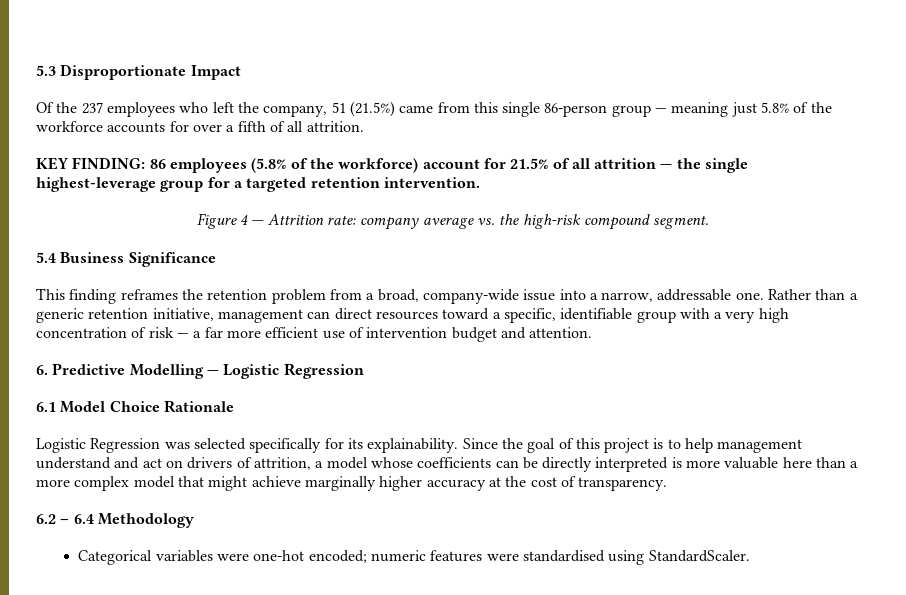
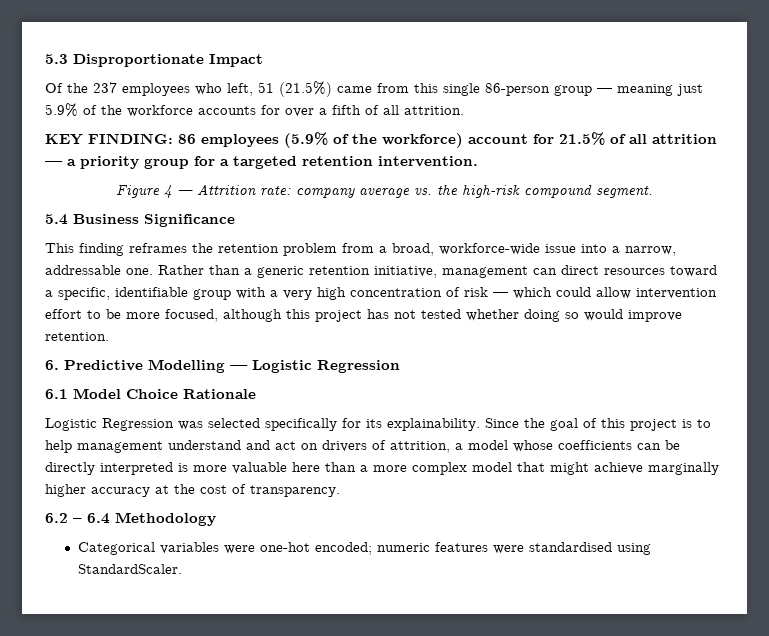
[212,102,328,117] left the company, -> [227,83,253,96] left,
[761,102,790,113] 5.8% -> [45,103,78,117] 5.9%
[251,158,287,173] (5.8% -> [284,132,328,148] (5.9%
[676,158,749,173] [36,177,156,192] the single highest-leverage -> [67,156,139,169] a priority
[422,289,519,304] company-wide -> [439,243,540,255] workforce-wide
[193,327,593,342] a far more efficient use of intervention budget and attention. -> [513,287,717,299] [45,309,682,322] [45,332,109,341] which could allow intervention effort to be more focused, although this project has not tested whether doing so would improve retention.

